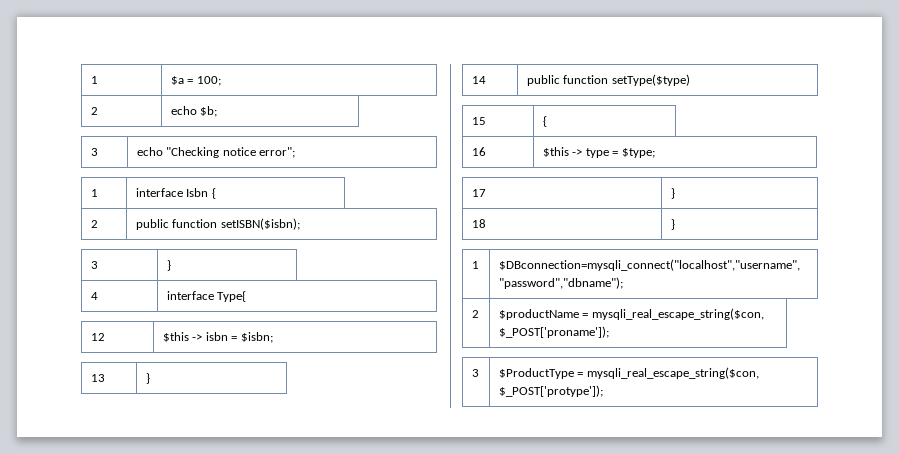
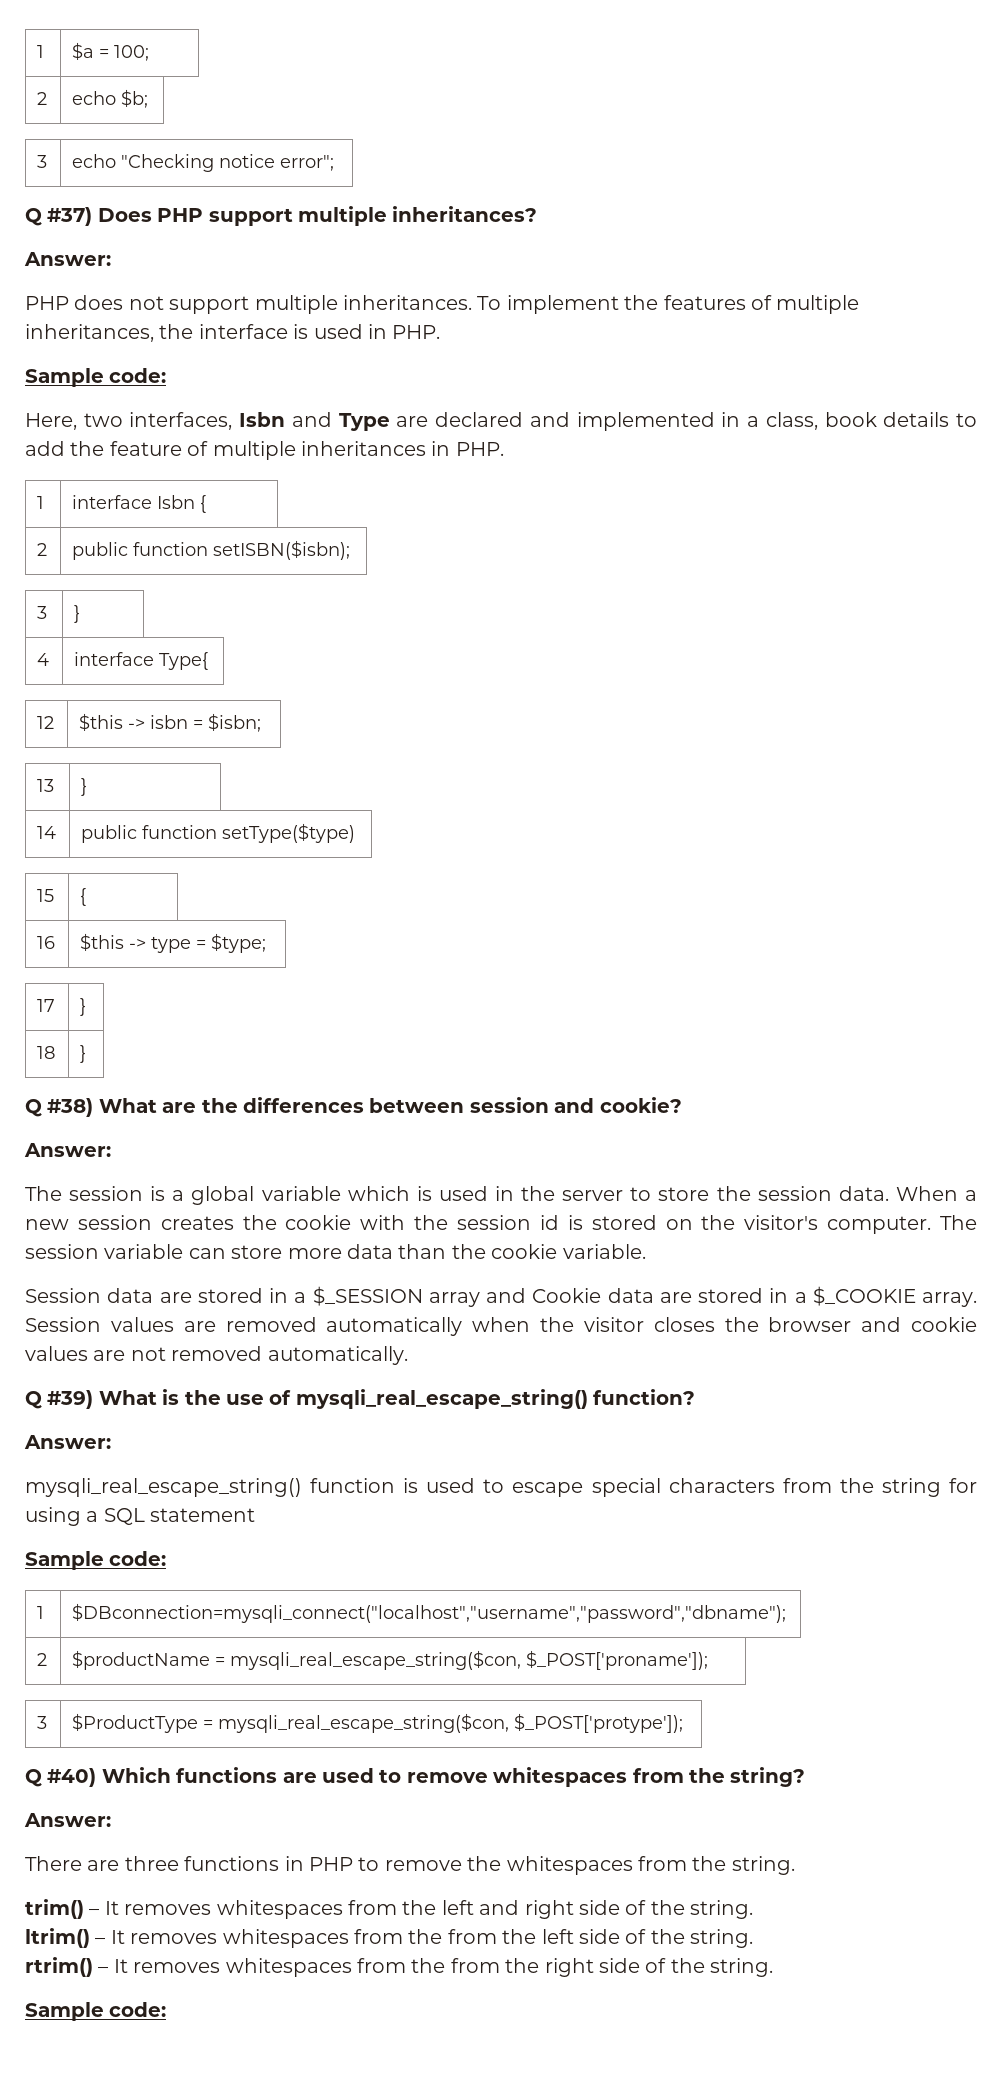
(296, 152) none -> [25,206,538,226] [24,252,111,266] [25,295,860,314] [25,324,441,342] [25,368,167,387] [25,412,978,431] [25,441,504,460] // Q #37) Does PHP support multiple inheritances? // Answer: // PHP does not support multiple inheritances. To implement the features of multiple inheritances, the interface is used in PHP. // Sample code: // Here, two interfaces, Isbn and Type are declared and implemented in a class, book details to add the feature of multiple inheritances in PHP.
(675, 224) none -> [25,1097,682,1117] [24,1143,111,1157] [25,1186,977,1205] [25,1215,978,1234] [25,1244,646,1259] [25,1286,977,1307] [25,1317,978,1336] [25,1346,408,1365] [25,1389,696,1409] [24,1435,111,1449] [25,1478,978,1497] [25,1507,256,1526] [25,1551,167,1570] // Q #38) What are the differences between session and cookie? // Answer: // The session is a global variable which is used in the server to store the session data. When a new session creates the cookie with the session id is stored on the visitor's computer. The session variable can store more data than the cookie variable. // Session data are stored in a $_SESSION array and Cookie data are stored in a $_COOKIE array. Session values are removed automatically when the visitor closes the browser and cookie values are not removed automatically. // Q #39) What is the use of mysqli_real_escape_string() function? // Answer: // mysqli_real_escape_string() function is used to escape special characters from the string for using a SQL statement // Sample code:
(603, 391) none -> [25,1767,806,1787] [24,1813,111,1827] [25,1856,795,1875] [25,1899,754,1919] [25,1928,754,1948] [25,1957,774,1977] [25,2002,167,2021] // Q #40) Which functions are used to remove whitespaces from the string? // Answer: // There are three functions in PHP to remove the whitespaces from the string. // trim() – It removes whitespaces from the left and right side of the string. // ltrim() – It removes whitespaces from the from the left side of the string. // rtrim() – It removes whitespaces from the from the right side of the string. // Sample code:

